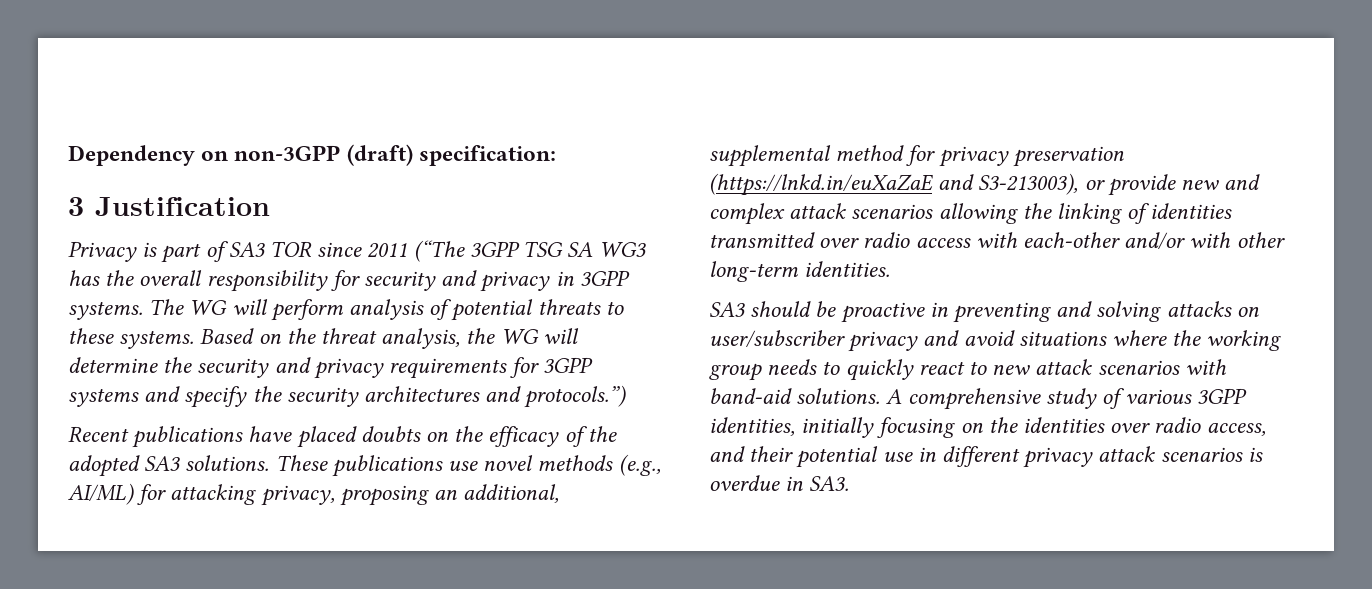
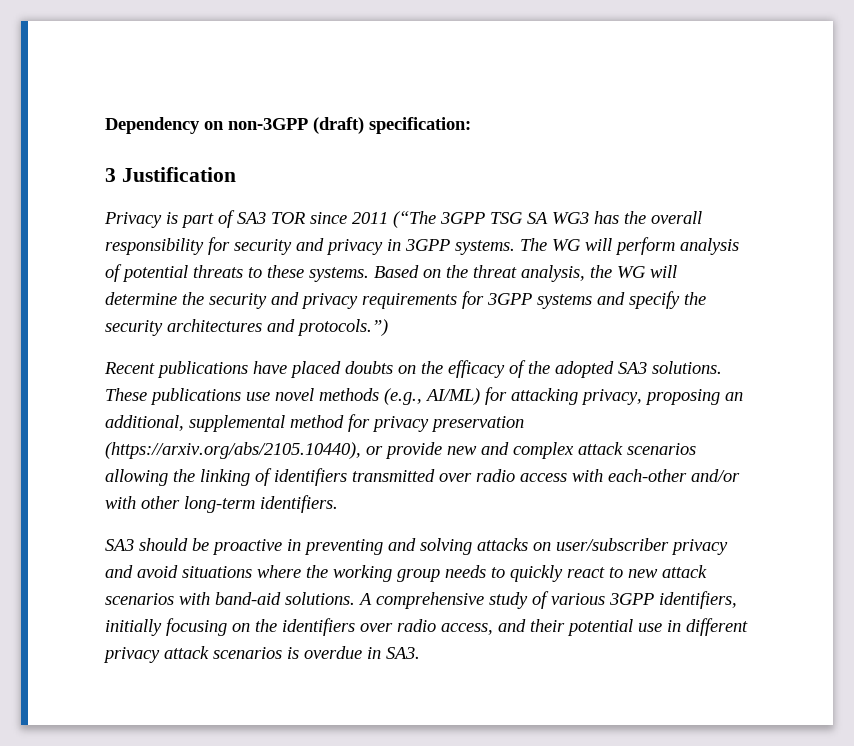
[709,173,1079,196] (https://lnkd.in/euXaZaE and S3-213003), -> [105,442,361,459] (https://arxiv.org/abs/2105.10440),
[1150,203,1233,219] identities -> [274,468,347,486] identifiers
[804,261,891,277] identities. -> [260,495,338,513] identifiers.
[709,417,795,436] identities, -> [659,591,737,609] identifiers,
[1023,417,1106,433] identities -> [282,618,355,636] identifiers

